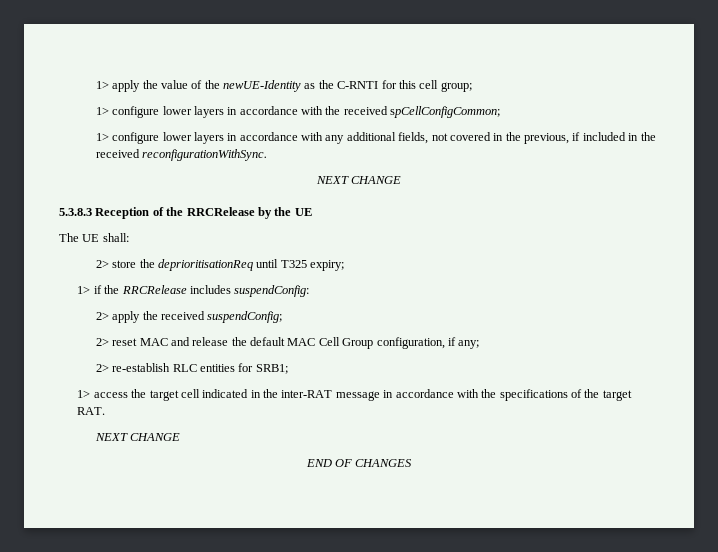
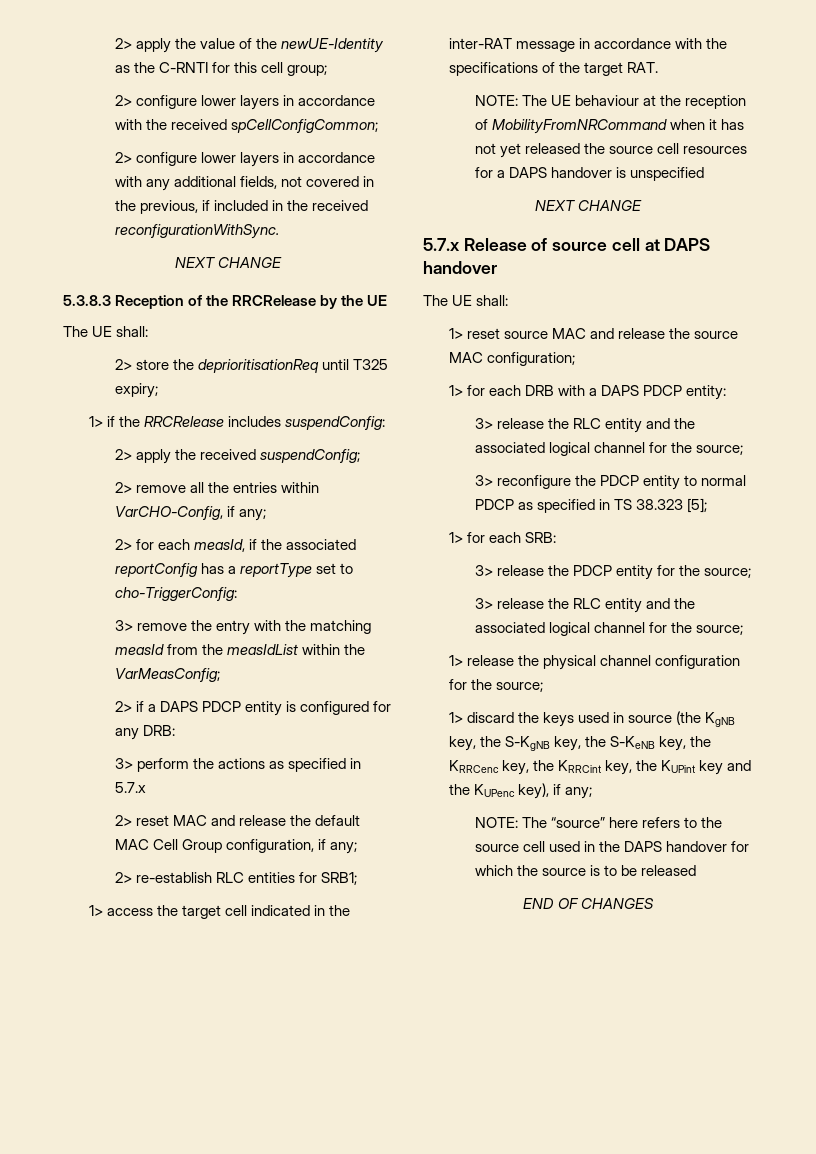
[95,81,109,89] 1> -> [114,38,132,49] 2>
[95,107,109,115] 1> -> [114,95,132,106] 2>
[95,133,109,141] 1> -> [114,152,132,163] 2>
(283, 317) none -> [114,482,320,493] [114,506,267,521] [114,539,357,552] [114,563,354,578] [114,587,237,601] [114,620,372,635] [114,644,366,655] [114,668,220,682] [114,701,392,716] [114,725,175,740] [114,758,362,772] [114,782,146,793] // 2> remove all the entries within VarCHO-Config, if any; // 2> for each measId, if the associated reportConfig has a reportType set to cho-TriggerConfig: // 3> remove the entry with the matching measId from the measIdList within the VarMeasConfig; // 2> if a DAPS PDCP entity is configured for any DRB: // 3> perform the actions as specified in 5.7.x
[94,433,181,441] NEXT CHANGE -> [474,95,747,109] [474,119,745,134] [474,143,748,158] [474,167,705,181] [534,200,643,211] [423,238,711,251] [423,261,497,274] [423,295,509,306] [448,328,739,339] [448,352,576,366] [448,385,727,400] [474,418,696,433] [474,442,744,456] [474,475,747,490] [474,498,708,513] [448,532,557,543] [474,565,752,580] [474,598,696,613] [474,622,744,636] [448,655,741,670] [448,679,544,692] [448,711,736,727] [448,736,712,751] [448,760,752,775] [448,783,593,799] [474,817,723,828] [474,841,750,852] [474,865,697,876] NOTE: The UE behaviour at the reception of MobilityFromNRCommand when it has not yet released the source cell resources for a DAPS handover is unspecified // NEXT CHANGE // 5.7.x Release of source cell at DAPS handover // The UE shall: // 1> reset source MAC and release the source MAC configuration; // 1> for each DRB with a DAPS PDCP entity: // 3> release the RLC entity and the associated logical channel for the source; // 3> reconfigure the PDCP entity to normal PDCP as specified in TS 38.323 [5]; // 1> for each SRB: // 3> release the PDCP entity for the source; // 3> release the RLC entity and the associated logical channel for the source; // 1> release the physical channel configuration for the source; // 1> discard the keys used in source (the KgNB key, the S-KgNB key, the S-KeNB key, the KRRCenc key, the KRRCint key, the KUPint key and the KUPenc key), if any; // NOTE: The “source” here refers to the source cell used in the DAPS handover for which the source is to be released

